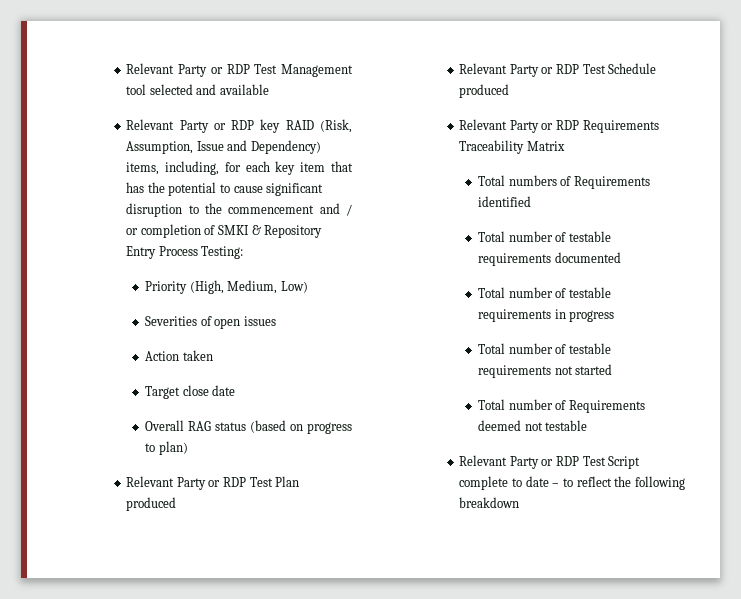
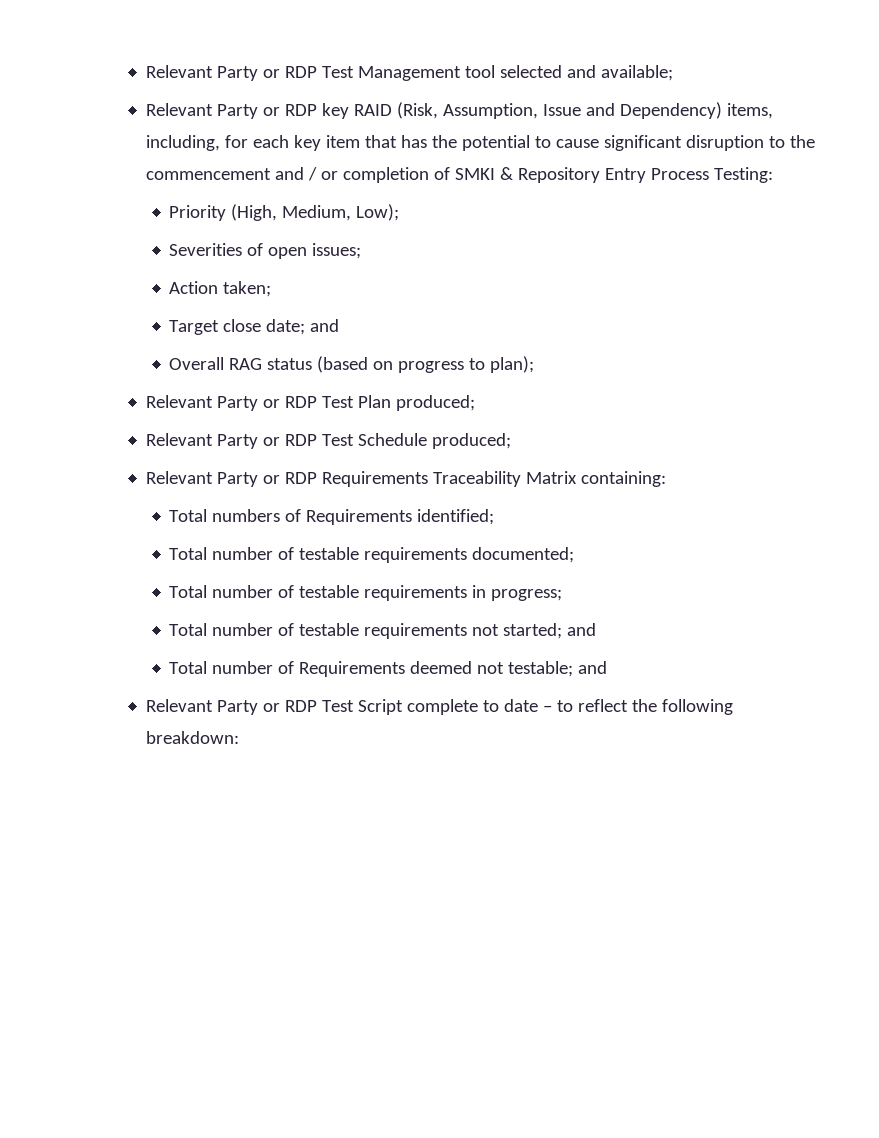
[219,84,269,95] available -> [600,65,673,81] available;
[280,281,308,293] Low) -> [356,204,400,221] Low);
[243,316,276,326] issues -> [312,243,362,259] issues;
[182,350,213,361] taken -> [223,281,272,297] taken;
[212,385,236,396] date -> [266,319,340,335] date; and
[158,441,188,455] plan) -> [490,356,535,373] plan);
[126,497,177,511] produced -> [395,395,475,411] produced;
[459,84,510,98] produced -> [431,433,511,449] produced;
(565, 146) none -> [580,471,666,487] containing:
[478,196,532,207] [478,231,611,242] [478,252,621,266] identified // Total number of testable requirements documented -> [417,509,495,525] [169,547,575,563] identified; // Total number of testable requirements documented;
[569,310,615,322] progress -> [491,589,563,601] progress;
[575,364,613,375] started -> [503,623,597,639] started; and
[545,420,588,431] testable -> [508,661,608,677] testable; and
[459,497,520,508] breakdown -> [145,731,239,744] breakdown:

